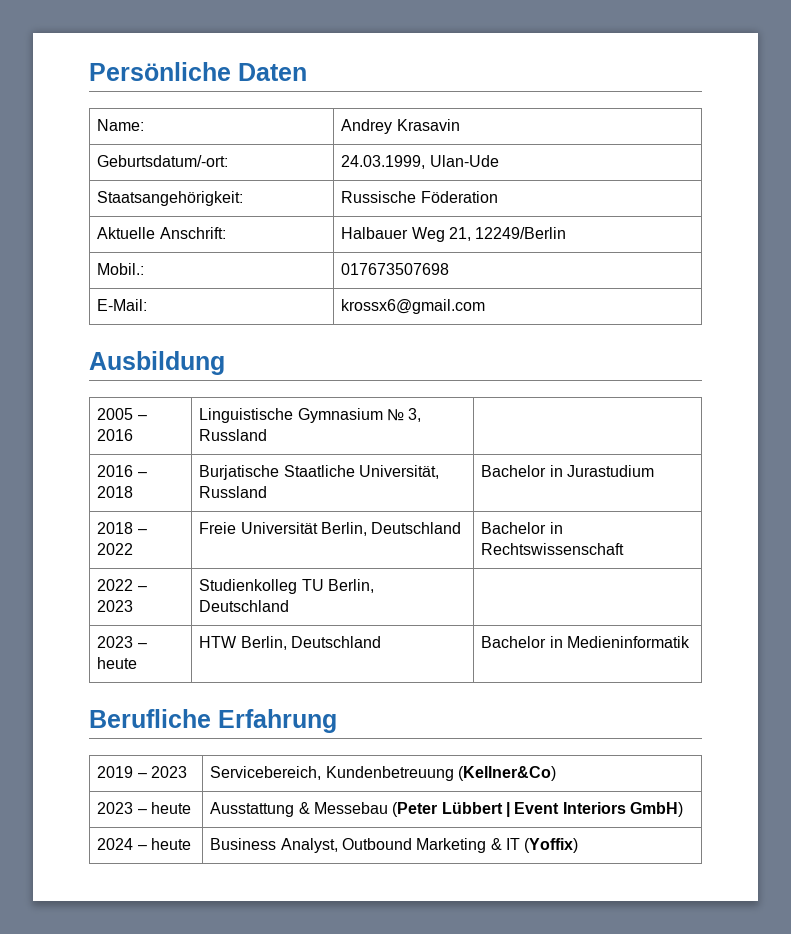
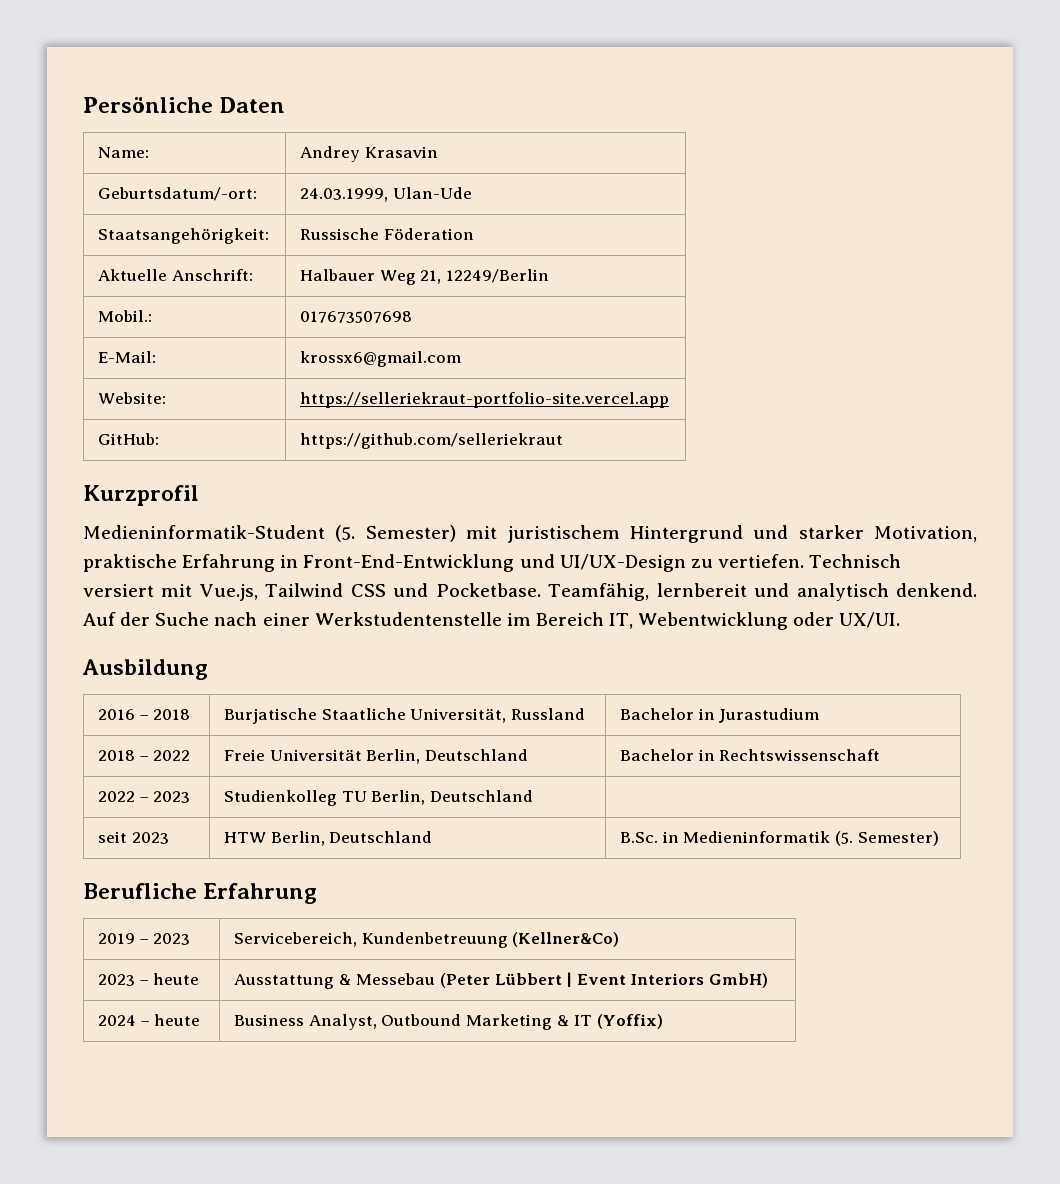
[89,351,225,375] [97,408,147,420] [97,429,134,441] [199,408,422,423] [199,429,268,441] // Ausbildung // 2005 – 2016 | Linguistische Gymnasium № 3, Russland | -> [98,392,167,404] [300,392,670,408] [98,433,160,445] [300,433,564,449] [83,485,199,506] [83,525,977,543] [83,554,902,572] [83,583,978,601] [83,612,901,630] [82,659,208,680] // Website: | https://selleriekraut-portfolio-site.vercel.app // GitHub: | https://github.com/selleriekraut // Kurzprofil // Medieninformatik-Student (5. Semester) mit juristischem Hintergrund und starker Motivation, praktische Erfahrung in Front-End-Entwicklung und UI/UX-Design zu vertiefen. Technisch versiert mit Vue.js, Tailwind CSS und Pocketbase. Teamfähig, lernbereit und analytisch denkend. Auf der Suche nach einer Werkstudentenstelle im Bereich IT, Webentwicklung oder UX/UI. // Ausbildung
[97,636,147,648] [97,657,138,669] 2023 – heute -> [98,831,169,844] seit 2023
[481,636,547,648] Bachelor -> [620,832,659,843] B.Sc.
(690, 642) none -> [834,831,939,846] (5. Semester)

